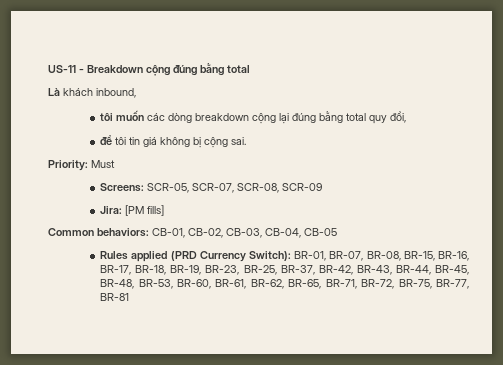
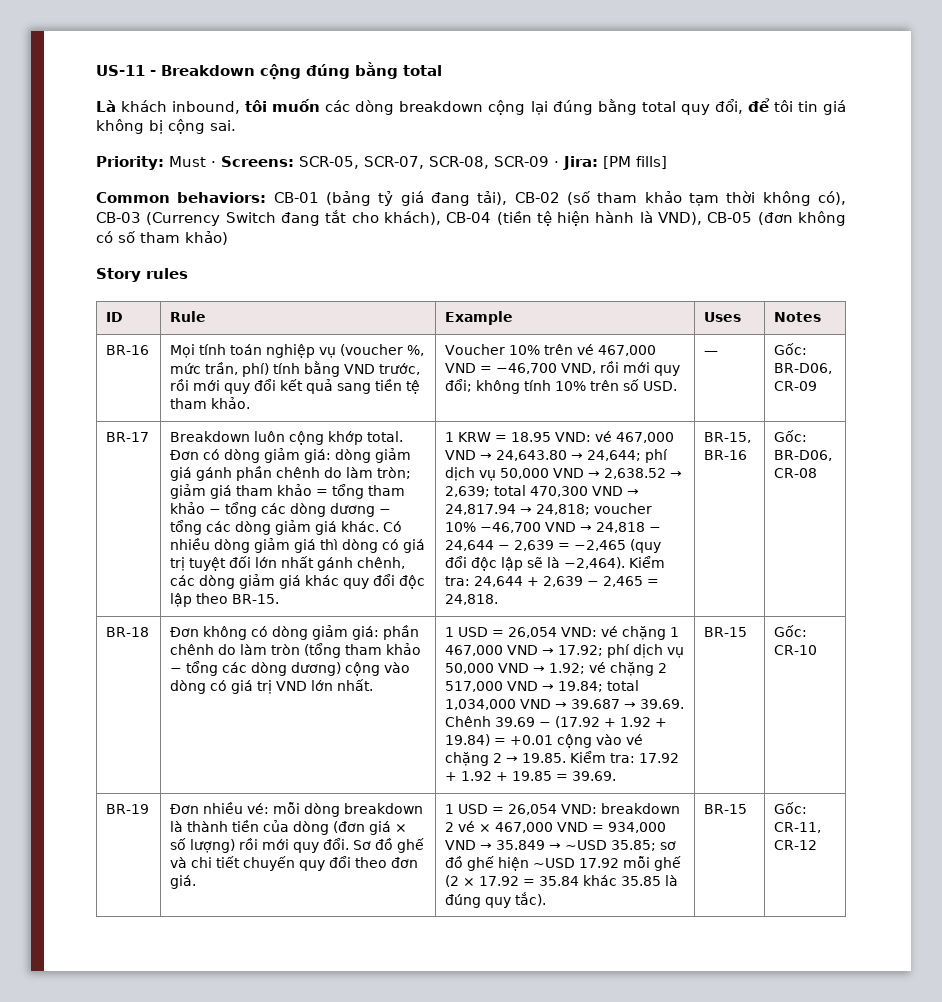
(136, 93) // -> (241, 107) none
(407, 117) // -> (743, 106) none
(115, 164) // -> [211,161,216,167] ·
(323, 187) // -> [554,161,559,167] ·
[152,228,337,238] [100,251,470,262] [100,265,469,275] [100,279,469,289] [100,293,130,301] CB-01, CB-02, CB-03, CB-04, CB-05 // Rules applied (PRD Currency Switch): BR-01, BR-07, BR-08, BR-15, BR-16, BR-17, BR-18, BR-19, BR-23, BR-25, BR-37, BR-42, BR-43, BR-44, BR-45, BR-48, BR-53, BR-60, BR-61, BR-62, BR-65, BR-71, BR-72, BR-75, BR-77, BR-81 -> [273,191,847,206] [96,210,846,226] [96,231,228,245] [96,268,188,282] [106,312,124,322] [170,311,207,322] [445,311,514,325] [704,312,742,322] [774,312,822,322] [106,345,150,355] [170,344,425,358] [170,361,421,377] [170,379,421,394] [170,397,251,409] [445,344,657,356] [445,361,681,376] [445,379,678,394] [704,351,719,355] [774,343,808,355] [774,363,833,374] [774,381,818,391] [106,432,150,442] [170,431,404,445] [170,448,412,463] [170,466,412,481] [170,484,406,499] [170,502,392,517] [170,520,403,535] [170,538,426,553] [170,556,406,571] [170,574,426,589] [170,593,280,607] [445,431,675,443] [445,449,669,463] [445,467,683,481] [445,485,640,497] [445,503,653,515] [445,522,662,533] [445,539,662,553] [445,556,666,571] [445,576,660,587] [445,594,499,605] [704,432,752,443] [704,450,748,460] [774,430,808,442] [774,450,833,461] [774,468,818,478] [106,627,150,637] [170,625,420,640] [170,643,422,658] [170,661,411,676] [170,679,374,694] [445,626,680,640] [445,644,685,658] [445,662,668,676] [445,680,640,692] [445,699,685,710] [445,716,668,728] [445,734,644,748] [445,751,680,766] [445,771,617,781] [704,627,748,637] [774,625,808,637] [774,645,818,655] [106,804,150,814] [170,802,424,817] [170,820,408,835] [170,838,425,853] [170,856,419,871] [170,875,197,889] [445,803,681,815] [445,821,667,833] [445,840,677,851] [445,856,682,871] [445,875,679,887] [445,892,547,908] [704,804,748,814] [774,802,808,814] [774,822,822,833] [774,840,818,850] CB-01 (bảng tỷ giá đang tải), CB-02 (số tham khảo tạm thời không có), CB-03 (Currency Switch đang tắt cho khách), CB-04 (tiền tệ hiện hành là VND), CB-05 (đơn không có số tham khảo) // Story rules // ID | Rule | Example | Uses | Notes // BR-16 | Mọi tính toán nghiệp vụ (voucher %, mức trần, phí) tính bằng VND trước, rồi mới quy đổi kết quả sang tiền tệ tham khảo. | Voucher 10% trên vé 467,000 VND = −46,700 VND, rồi mới quy đổi; không tính 10% trên số USD. | — | Gốc: BR-D06, CR-09 // BR-17 | Breakdown luôn cộng khớp total. Đơn có dòng giảm giá: dòng giảm giá gánh phần chênh do làm tròn; giảm giá tham khảo = tổng tham khảo − tổng các dòng dương − tổng các dòng giảm giá khác. Có nhiều dòng giảm giá thì dòng có giá trị tuyệt đối lớn nhất gánh chênh, các dòng giảm giá khác quy đổi độc lập theo BR-15. | 1 KRW = 18.95 VND: vé 467,000 VND → 24,643.80 → 24,644; phí dịch vụ 50,000 VND → 2,638.52 → 2,639; total 470,300 VND → 24,817.94 → 24,818; voucher 10% −46,700 VND → 24,818 − 24,644 − 2,639 = −2,465 (quy đổi độc lập sẽ là −2,464). Kiểm tra: 24,644 + 2,639 − 2,465 = 24,818. | BR-15, BR-16 | Gốc: BR-D06, CR-08 // BR-18 | Đơn không có dòng giảm giá: phần chênh do làm tròn (tổng tham khảo − tổng các dòng dương) cộng vào dòng có giá trị VND lớn nhất. | 1 USD = 26,054 VND: vé chặng 1 467,000 VND → 17.92; phí dịch vụ 50,000 VND → 1.92; vé chặng 2 517,000 VND → 19.84; total 1,034,000 VND → 39.687 → 39.69. Chênh 39.69 − (17.92 + 1.92 + 19.84) = +0.01 cộng vào vé chặng 2 → 19.85. Kiểm tra: 17.92 + 1.92 + 19.85 = 39.69. | BR-15 | Gốc: CR-10 // BR-19 | Đơn nhiều vé: mỗi dòng breakdown là thành tiền của dòng (đơn giá × số lượng) rồi mới quy đổi. Sơ đồ ghế và chi tiết chuyến quy đổi theo đơn giá. | 1 USD = 26,054 VND: breakdown 2 vé × 467,000 VND = 934,000 VND → 35.849 → ~USD 35.85; sơ đồ ghế hiện ~USD 17.92 mỗi ghế (2 × 17.92 = 35.84 khác 35.85 là đúng quy tắc). | BR-15 | Gốc: CR-11, CR-12

